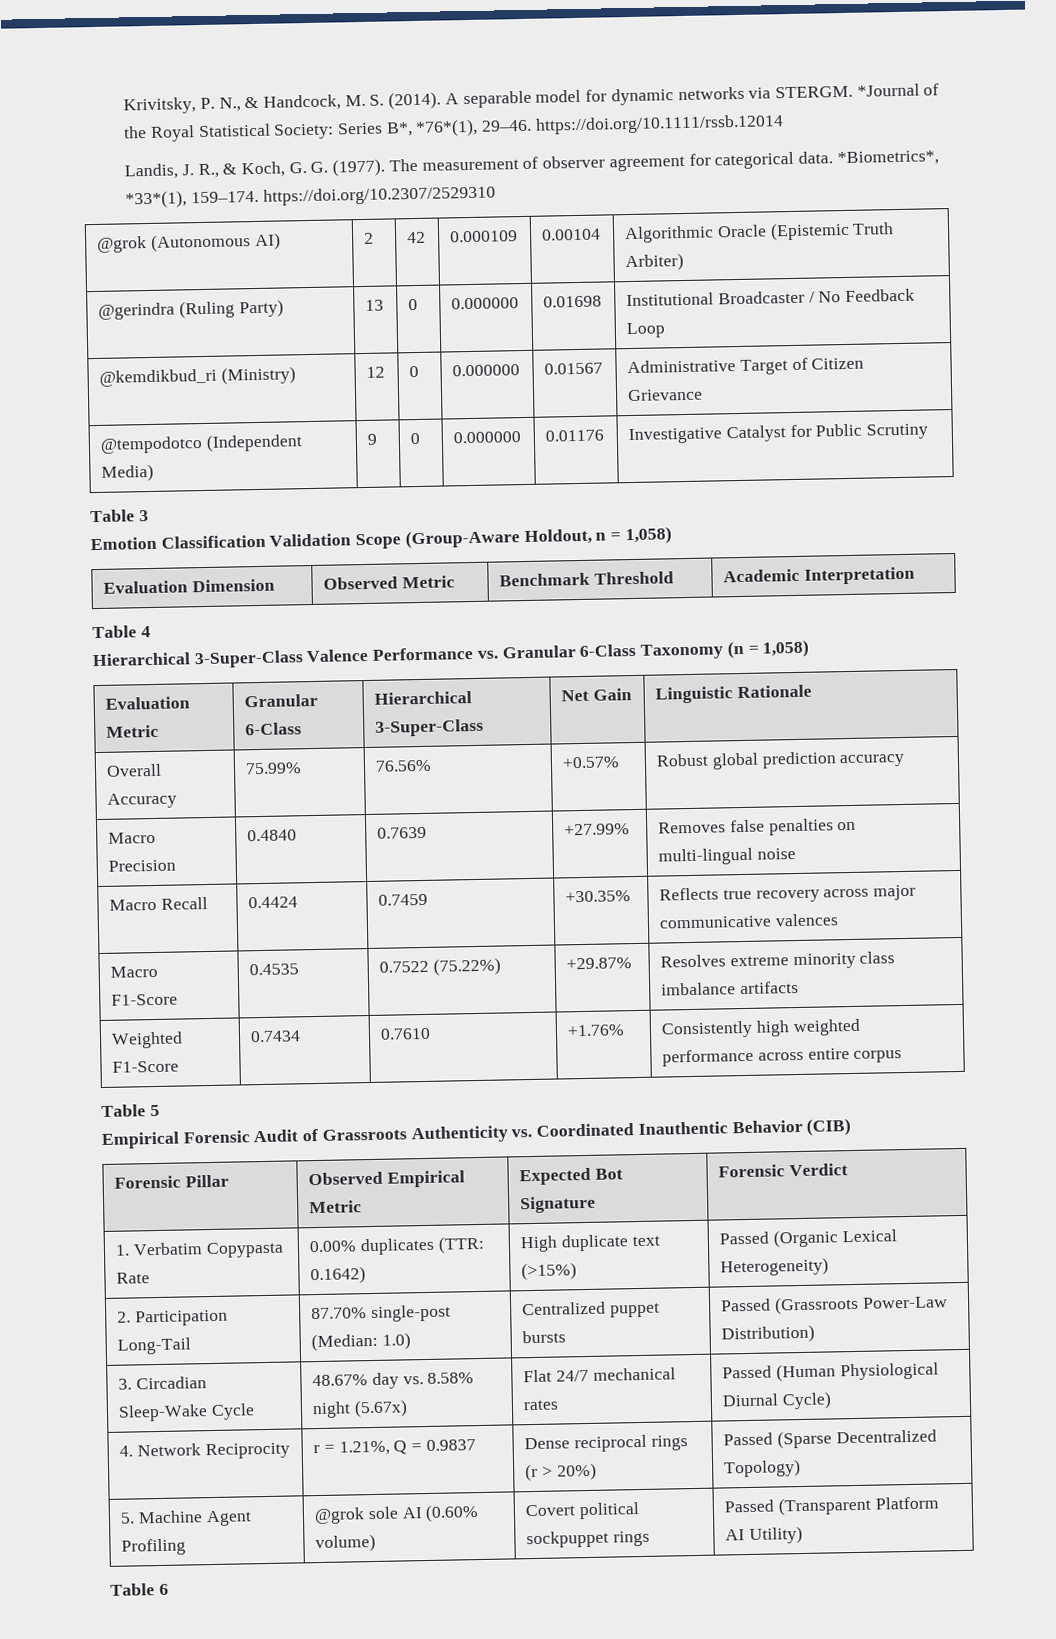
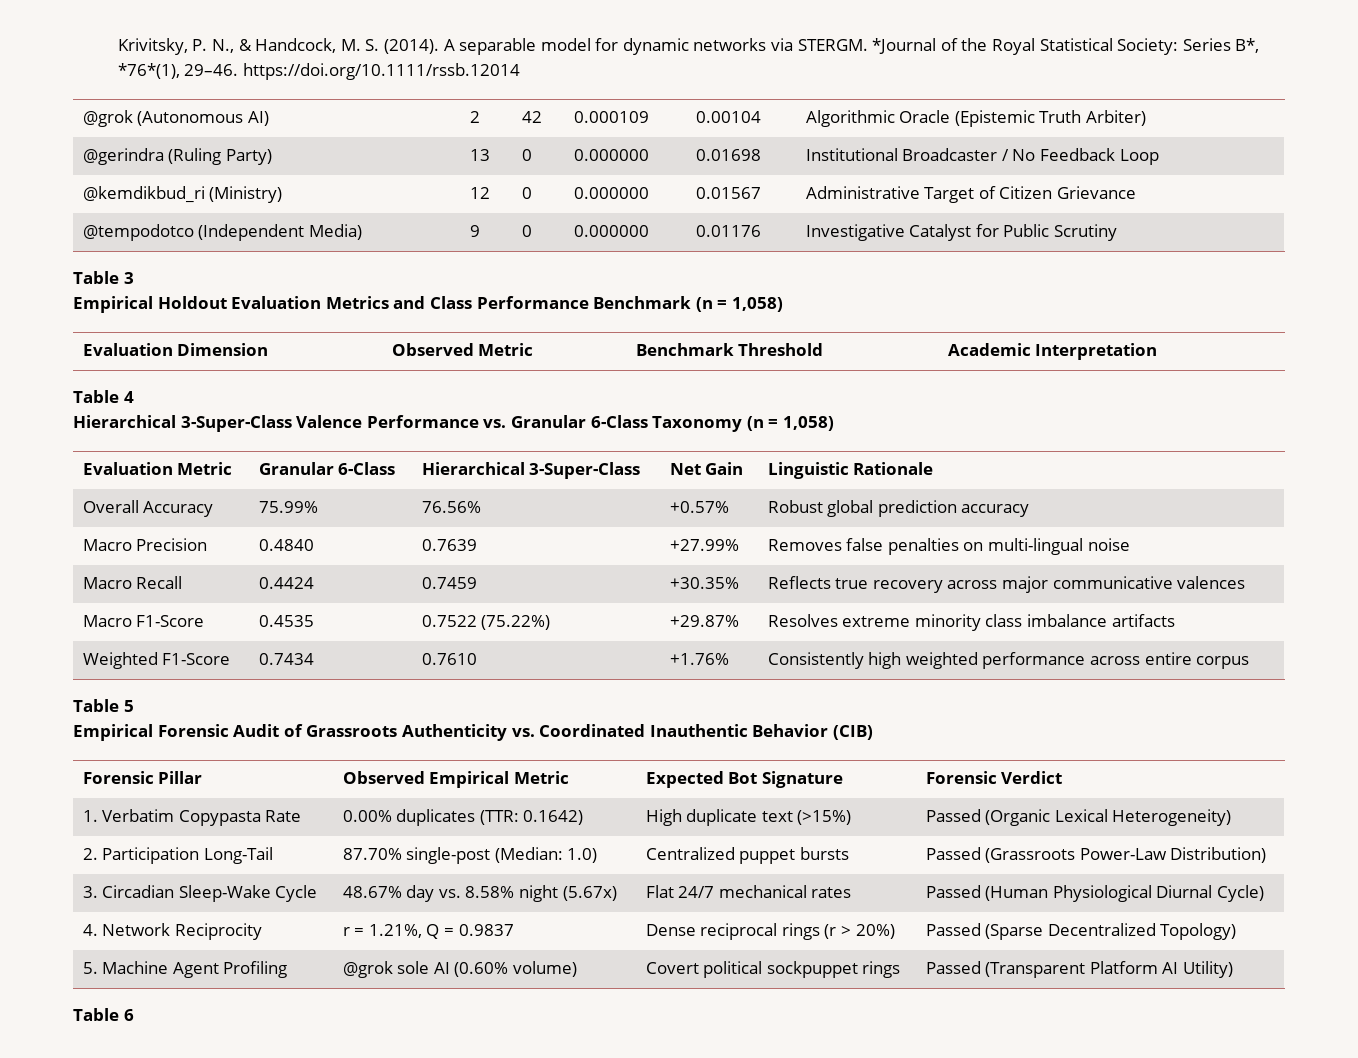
[124,150,939,180] [125,185,496,209] // Landis, J. R., & Koch, G. G. (1977). The measurement of observer agreement for categorical data. *Biometrics*, *33*(1), 159–174. https://doi.org/10.2307/2529310 -> (520, 71) none
[90,528,607,551] Emotion Classification Validation Scope (Group-Aware Holdout, n -> [73,296,713,313] Empirical Holdout Evaluation Metrics and Class Performance Benchmark (n

